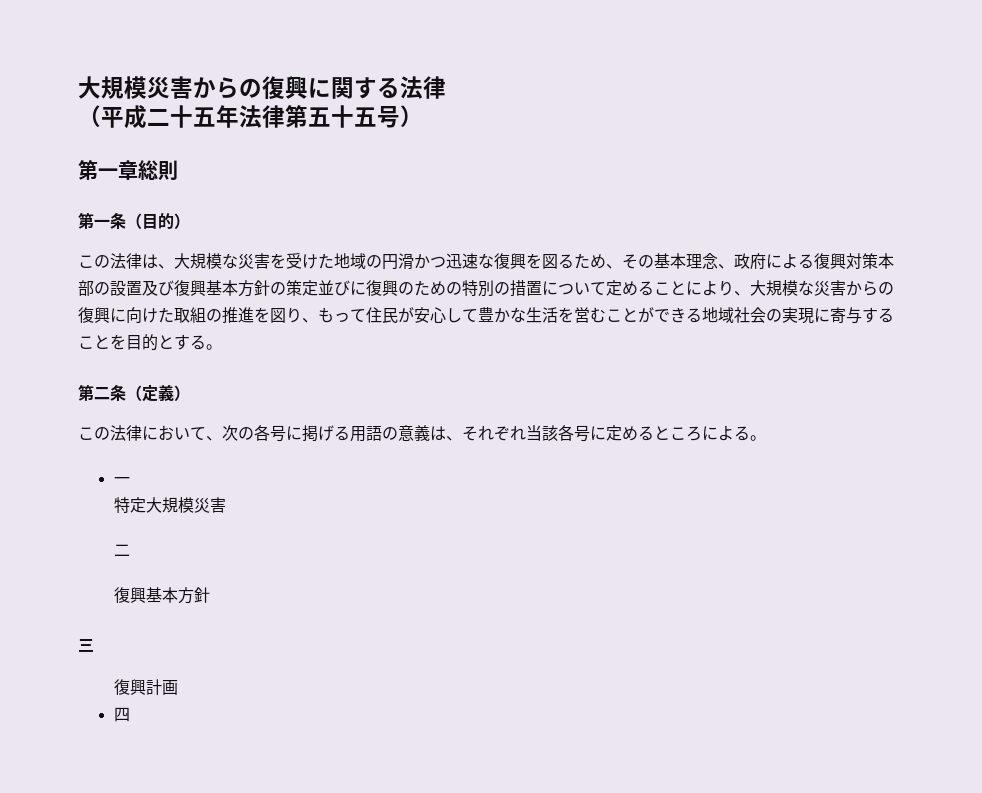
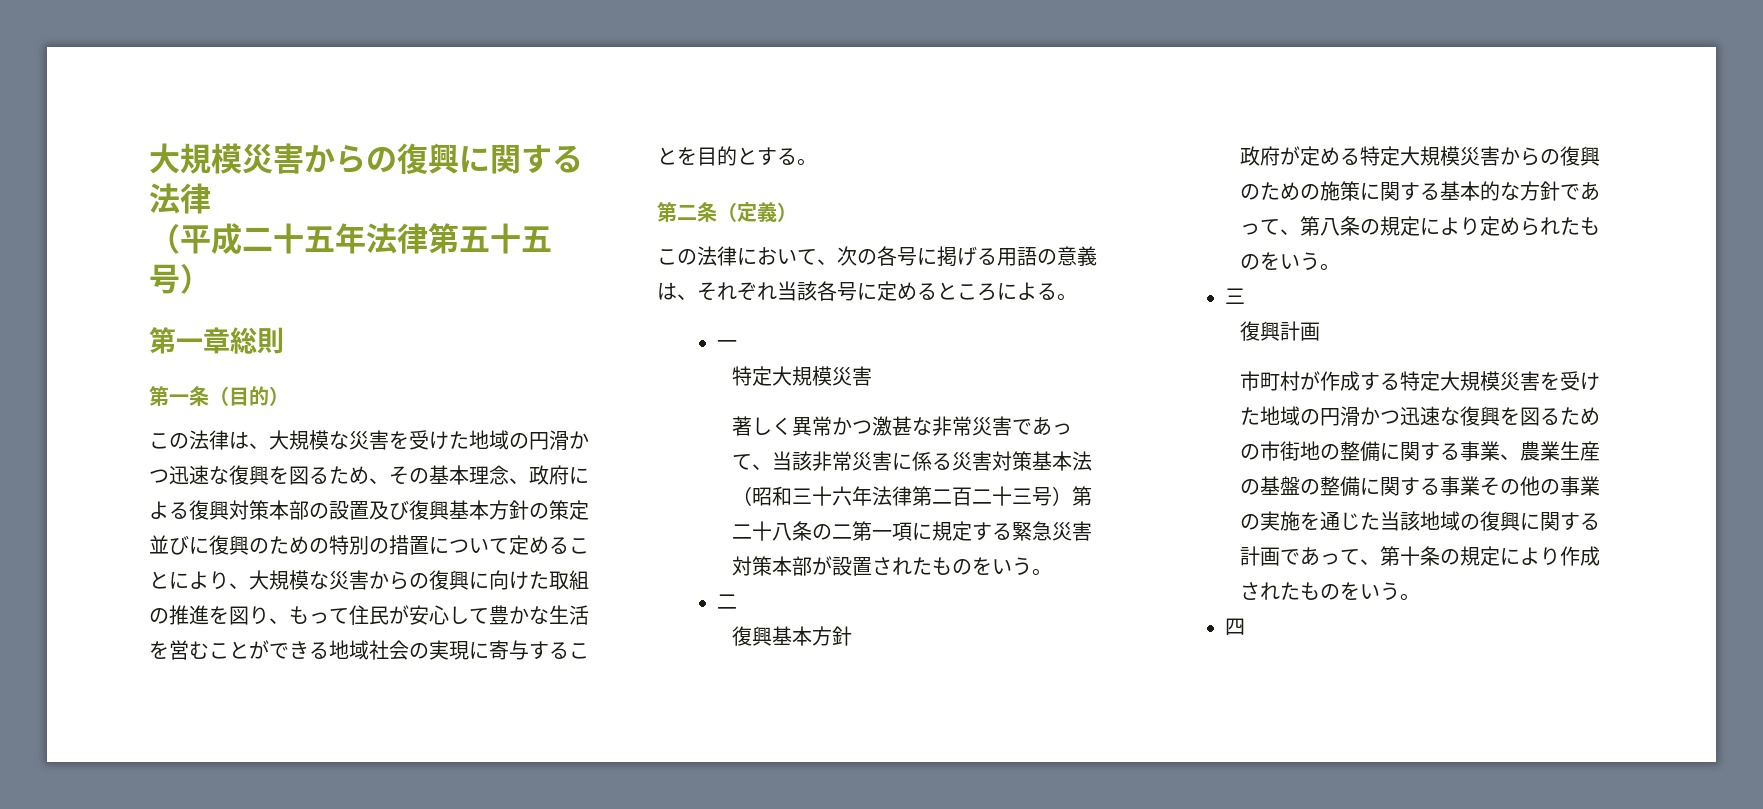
[114,544,131,556] [114,587,211,604] [78,639,94,652] [114,679,179,695] 二 // 復興基本方針 // 三 // 復興計画 -> [732,416,1073,436] [732,451,1093,471] [732,486,1093,506] [732,521,1093,541] [732,556,1053,576] [716,594,737,609] [732,626,853,646] [1240,146,1601,166] [1240,181,1601,201] [1240,216,1601,236] [1240,252,1341,271] [1224,288,1245,304] [1240,321,1321,341] [1240,371,1601,391] [1240,406,1601,426] [1240,441,1601,462] [1240,476,1601,497] [1240,511,1601,531] [1240,546,1601,566] [1240,582,1421,601] 著しく異常かつ激甚な非常災害であって、当該非常災害に係る災害対策基本法（昭和三十六年法律第二百二十三号）第二十八条の二第一項に規定する緊急災害対策本部が設置されたものをいう。 // 二 // 復興基本方針 // 政府が定める特定大規模災害からの復興のための施策に関する基本的な方針であって、第八条の規定により定められたものをいう。 // 三 // 復興計画 // 市町村が作成する特定大規模災害を受けた地域の円滑かつ迅速な復興を図るための市街地の整備に関する事業、農業生産の基盤の整備に関する事業その他の事業の実施を通じた当該地域の復興に関する計画であって、第十条の規定により作成されたものをいう。

